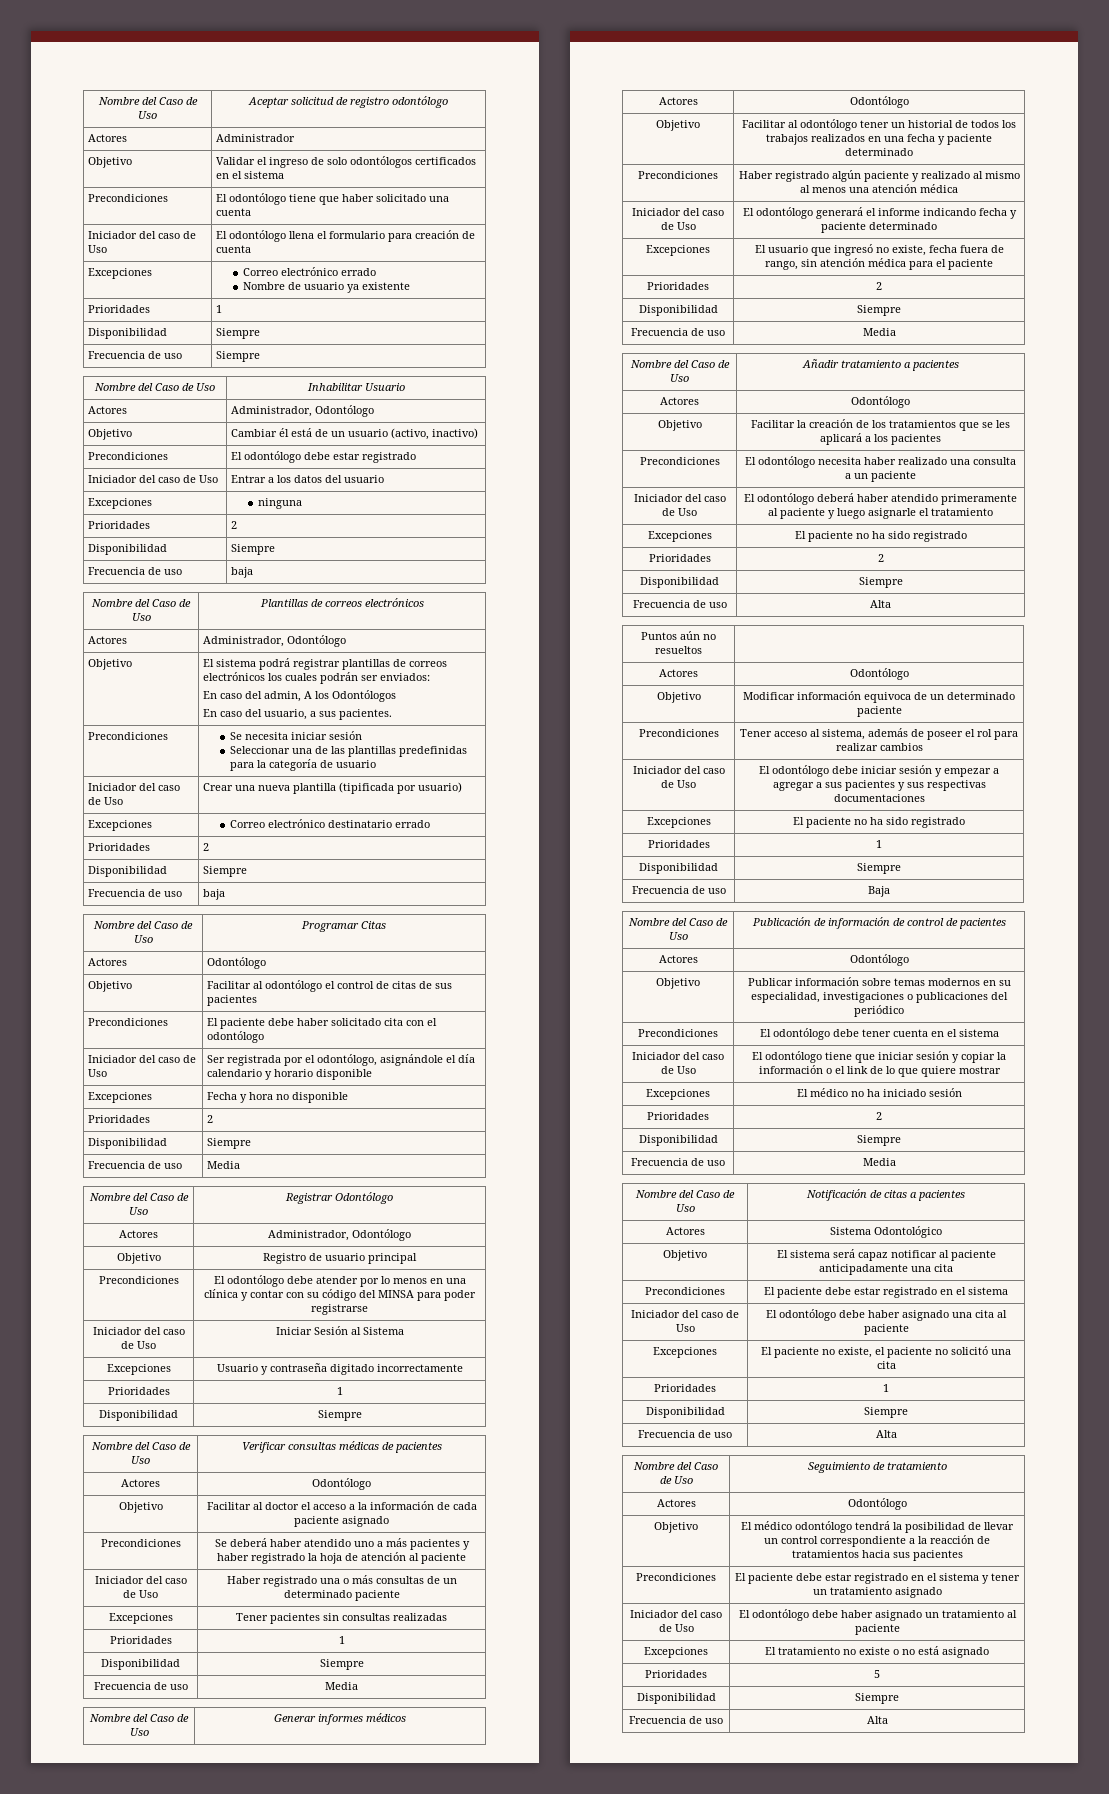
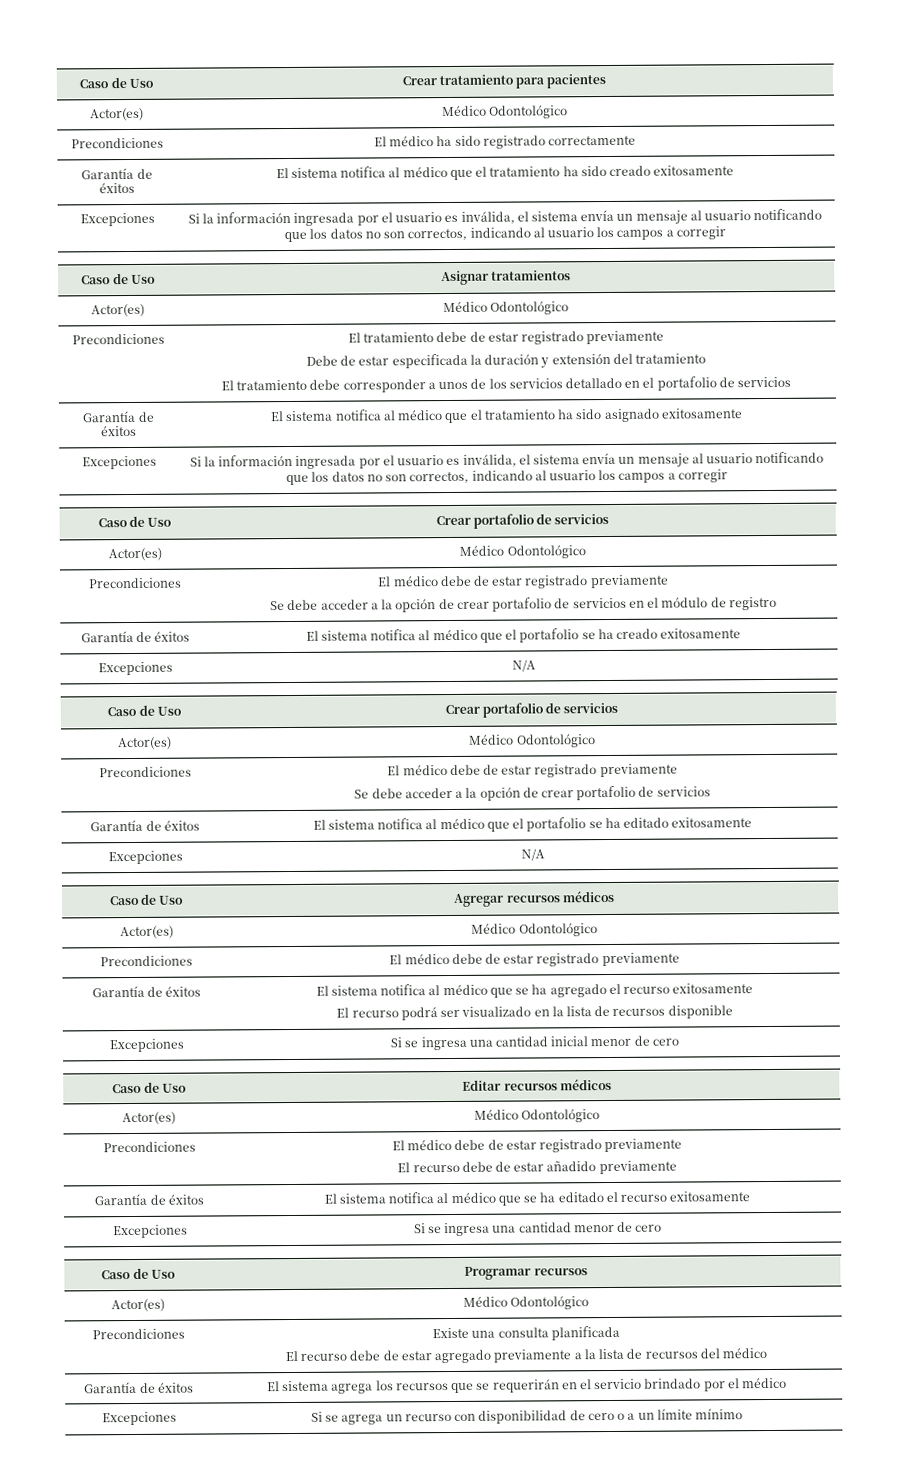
[97,97,198,105] [138,111,157,119] [248,96,448,108] [88,134,128,142] [216,134,296,142] [88,157,133,168] [216,156,477,168] [216,171,285,179] [88,194,169,202] [216,193,450,205] [216,208,252,216] [88,231,197,239] [88,245,108,253] [216,230,476,242] [216,245,252,253] [88,268,153,279] [242,267,376,276] [242,282,410,293] [88,305,151,313] [216,305,223,313] [88,328,168,339] [216,328,261,339] [88,351,183,359] [216,351,261,362] [94,383,215,391] [306,383,405,391] [88,406,128,414] [231,405,375,417] [88,429,133,440] [231,428,479,440] [88,452,169,460] [231,451,417,463] [88,475,219,483] [231,475,385,483] [88,498,153,509] [257,498,302,509] [88,521,151,529] [231,521,238,529] [88,544,168,555] [231,544,276,555] [88,567,183,575] [231,567,254,578] [91,599,191,607] [131,613,151,621] [259,598,424,607] [88,636,128,644] [203,635,347,647] [88,659,133,670] [203,658,448,670] [203,672,431,684] [203,690,397,702] [203,709,393,720] [88,732,169,740] [229,731,362,740] [229,746,467,757] [229,759,376,771] [88,783,181,791] [88,797,124,805] [203,782,463,794] [88,820,153,831] [229,819,430,828] [88,843,151,851] [203,843,210,851] [88,866,168,877] [203,866,248,877] [88,889,183,897] [203,889,226,900] [93,921,193,929] [133,935,153,943] [301,921,386,932] [88,958,128,966] [207,957,267,969] [88,981,133,992] [207,980,453,992] [207,995,258,1006] [88,1018,169,1026] [207,1018,438,1029] [207,1031,265,1043] [88,1055,197,1063] [88,1069,108,1077] [207,1054,476,1066] [207,1069,373,1080] [88,1092,153,1103] [207,1092,349,1103] [88,1115,151,1123] [207,1115,214,1123] [88,1138,168,1149] [207,1138,252,1149] [88,1161,183,1169] [207,1161,241,1169] [88,1193,189,1201] [129,1207,148,1215] [285,1192,393,1204] [119,1230,158,1238] [268,1229,411,1241] [116,1253,161,1264] [263,1253,417,1264] [98,1276,179,1284] [213,1275,466,1287] [204,1289,476,1301] [311,1304,368,1315] [92,1327,185,1335] [121,1341,156,1349] [275,1326,404,1335] [106,1364,171,1375] [216,1363,463,1375] [107,1387,170,1395] [336,1387,343,1395] [99,1410,178,1421] [317,1410,362,1421] [90,1442,191,1450] [131,1456,150,1464] [241,1441,442,1453] [121,1479,160,1487] [312,1478,371,1490] [118,1502,163,1513] [206,1501,477,1510] [294,1516,389,1527] [100,1539,181,1547] [214,1538,470,1550] [217,1552,466,1564] [94,1576,187,1584] [123,1590,158,1598] [226,1575,457,1587] [283,1590,400,1601] [108,1613,173,1624] [236,1613,447,1624] [109,1636,172,1644] [338,1636,345,1644] [101,1659,180,1670] [319,1659,364,1670] [93,1682,188,1690] [325,1682,358,1690] [89,1714,189,1722] [129,1728,149,1736] [274,1713,406,1725] [658,97,698,105] [849,96,909,108] [656,120,700,131] [742,119,1016,131] [766,134,992,145] [845,148,913,156] [638,171,718,179] [738,170,1020,182] [800,184,958,193] [632,208,724,216] [660,222,696,230] [742,207,1017,219] [821,222,937,233] [646,245,710,256] [754,244,1004,256] [765,258,993,270] [647,282,709,290] [876,282,882,290] [638,305,718,316] [857,305,901,316] [631,328,725,336] [862,328,896,336] [629,360,730,368] [670,374,689,382] [801,359,959,371] [660,397,699,405] [851,396,910,408] [657,420,702,431] [751,419,1010,431] [820,433,941,445] [639,457,720,465] [745,456,1016,468] [845,471,916,482] [633,494,726,502] [662,508,697,516] [744,493,1017,505] [768,508,993,519] [647,531,712,542] [794,531,967,542] [648,554,711,562] [877,554,884,562] [640,577,719,588] [858,577,903,588] [632,600,727,608] [870,600,891,608] [641,631,716,640] [655,646,702,654] [659,669,698,677] [849,668,909,680] [656,692,701,703] [743,691,1015,703] [856,706,902,717] [638,729,719,737] [740,728,1018,740] [835,743,923,751] [632,766,725,774] [661,780,696,788] [759,765,999,777] [772,780,986,791] [833,794,925,802] [646,817,711,828] [793,817,965,828] [647,840,710,848] [876,840,882,848] [639,863,718,874] [857,863,901,874] [631,886,726,894] [868,886,890,897] [628,918,728,926] [668,932,688,940] [751,917,1006,929] [658,955,698,963] [849,954,909,966] [656,978,700,989] [747,977,1011,986] [751,992,1008,1003] [854,1005,904,1017] [638,1029,718,1037] [759,1028,999,1040] [632,1052,724,1060] [660,1066,696,1074] [752,1051,1006,1063] [758,1065,1001,1077] [646,1089,710,1100] [796,1088,962,1097] [647,1112,709,1120] [876,1112,882,1120] [638,1135,718,1146] [857,1135,901,1146] [631,1158,725,1166] [862,1158,896,1166] [635,1190,735,1198] [675,1204,695,1212] [806,1189,965,1201] [665,1227,705,1235] [830,1226,942,1238] [663,1250,707,1261] [776,1249,996,1261] [819,1264,953,1275] [645,1287,725,1295] [764,1287,1008,1298] [631,1310,739,1318] [675,1324,695,1332] [766,1309,1007,1321] [863,1324,909,1335] [653,1347,717,1358] [761,1346,1011,1358] [876,1361,896,1369] [654,1384,716,1392] [883,1384,889,1392] [645,1407,725,1418] [864,1407,908,1418] [638,1430,732,1438] [875,1430,897,1438] [633,1462,718,1470] [659,1476,693,1484] [807,1462,947,1473] [656,1499,696,1507] [847,1498,907,1510] [654,1522,698,1533] [741,1521,1014,1533] [764,1535,990,1547] [791,1550,963,1561] [636,1573,716,1581] [735,1573,1020,1584] [812,1587,942,1598] [630,1610,722,1618] [658,1624,694,1632] [738,1609,1017,1621] [854,1624,900,1635] [644,1647,708,1658] [765,1646,989,1658] [645,1670,707,1678] [874,1670,880,1678] [636,1693,716,1704] [855,1693,899,1704] [629,1716,723,1724] [866,1716,888,1724] Nombre del Caso de Uso | Aceptar solicitud de registro odontólogo // Actores | Administrador // Objetivo | Validar el ingreso de solo odontólogos certificados en el sistema // Precondiciones | El odontólogo tiene que haber solicitado una cuenta // Iniciador del caso de Uso | El odontólogo llena el formulario para creación de cuenta // Excepciones | Correo electrónico errado // Nombre de usuario ya existente // Prioridades | 1 // Disponibilidad | Siempre // Frecuencia de uso | Siempre // Nombre del Caso de Uso | Inhabilitar Usuario // Actores | Administrador, Odontólogo // Objetivo | Cambiar él está de un usuario (activo, inactivo) // Precondiciones | El odontólogo debe estar registrado // Iniciador del caso de Uso | Entrar a los datos del usuario // Excepciones | ninguna // Prioridades | 2 // Disponibilidad | Siempre // Frecuencia de uso | baja // Nombre del Caso de Uso | Plantillas de correos electrónicos // Actores | Administrador, Odontólogo // Objetivo | El sistema podrá registrar plantillas de correos electrónicos los cuales podrán ser enviados: // En caso del admin, A los Odontólogos // En caso del usuario, a sus pacientes. // Precondiciones | Se necesita iniciar sesión // Seleccionar una de las plantillas predefinidas para la categoría de usuario // Iniciador del caso de Uso | Crear una nueva plantilla (tipificada por usuario) // Excepciones | Correo electrónico destinatario errado // Prioridades | 2 // Disponibilidad | Siempre // Frecuencia de uso | baja // Nombre del Caso de Uso | Programar Citas // Actores | Odontólogo // Objetivo | Facilitar al odontólogo el control de citas de sus pacientes // Precondiciones | El paciente debe haber solicitado cita con el odontólogo // Iniciador del caso de Uso | Ser registrada por el odontólogo, asignándole el día calendario y horario disponible // Excepciones | Fecha y hora no disponible // Prioridades | 2 // Disponibilidad | Siempre // Frecuencia de uso | Media // Nombre del Caso de Uso | Registrar Odontólogo // Actores | Administrador, Odontólogo // Objetivo | Registro de usuario principal // Precondiciones | El odontólogo debe atender por lo menos en una clínica y contar con su código del MINSA para poder registrarse // Iniciador del caso de Uso | Iniciar Sesión al Sistema // Excepciones | Usuario y contraseña digitado incorrectamente // Prioridades | 1 // Disponibilidad | Siempre // Nombre del Caso de Uso | Verificar consultas médicas de pacientes // Actores | Odontólogo // Objetivo | Facilitar al doctor el acceso a la información de cada paciente asignado // Precondiciones | Se deberá haber atendido uno a más pacientes y haber registrado la hoja de atención al paciente // Iniciador del caso de Uso | Haber registrado una o más consultas de un determinado paciente // Excepciones | Tener pacientes sin consultas realizadas // Prioridades | 1 // Disponibilidad | Siempre // Frecuencia de uso | Media // Nombre del Caso de Uso | Generar informes médicos // Actores | Odontólogo // Objetivo | Facilitar al odontólogo tener un historial de todos los trabajos realizados en una fecha y paciente determinado // Precondiciones | Haber registrado algún paciente y realizado al mismo al menos una atención médica // Iniciador del caso de Uso | El odontólogo generará el informe indicando fecha y paciente determinado // Excepciones | El usuario que ingresó no existe, fecha fuera de rango, sin atención médica para el paciente // Prioridades | 2 // Disponibilidad | Siempre // Frecuencia de uso | Media // Nombre del Caso de Uso | Añadir tratamiento a pacientes // Actores | Odontólogo // Objetivo | Facilitar la creación de los tratamientos que se les aplicará a los pacientes // Precondiciones | El odontólogo necesita haber realizado una consulta a un paciente // Iniciador del caso de Uso | El odontólogo deberá haber atendido primeramente al paciente y luego asignarle el tratamiento // Excepciones | El paciente no ha sido registrado // Prioridades | 2 // Disponibilidad | Siempre // Frecuencia de uso | Alta // Puntos aún no resueltos | // Actores | Odontólogo // Objetivo | Modificar información equivoca de un determinado paciente // Precondiciones | Tener acceso al sistema, además de poseer el rol para realizar cambios // Iniciador del caso de Uso | El odontólogo debe iniciar sesión y empezar a agregar a sus pacientes y sus respectivas documentaciones // Excepciones | El paciente no ha sido registrado // Prioridades | 1 // Disponibilidad | Siempre // Frecuencia de uso | Baja // Nombre del Caso de Uso | Publicación de información de control de pacientes // Actores | Odontólogo // Objetivo | Publicar información sobre temas modernos en su especialidad, investigaciones o publicaciones del periódico // Precondiciones | El odontólogo debe tener cuenta en el sistema // Iniciador del caso de Uso | El odontólogo tiene que iniciar sesión y copiar la información o el link de lo que quiere mostrar // Excepciones | El médico no ha iniciado sesión // Prioridades | 2 // Disponibilidad | Siempre // Frecuencia de uso | Media // Nombre del Caso de Uso | Notificación de citas a pacientes // Actores | Sistema Odontológico // Objetivo | El sistema será capaz notificar al paciente anticipadamente una cita // Precondiciones | El paciente debe estar registrado en el sistema // Iniciador del caso de Uso | El odontólogo debe haber asignado una cita al paciente // Excepciones | El paciente no existe, el paciente no solicitó una cita // Prioridades | 1 // Disponibilidad | Siempre // Frecuencia de uso | Alta // Nombre del Caso de Uso | Seguimiento de tratamiento // Actores | Odontólogo // Objetivo | El médico odontólogo tendrá la posibilidad de llevar un control correspondiente a la reacción de tratamientos hacia sus pacientes // Precondiciones | El paciente debe estar registrado en el sistema y tener un tratamiento asignado // Iniciador del caso de Uso | El odontólogo debe haber asignado un tratamiento al paciente // Excepciones | El tratamiento no existe o no está asignado // Prioridades | 5 // Disponibilidad | Siempre // Frecuencia de uso | Alta -> [79,77,153,89] [401,73,607,89] [90,107,144,122] [441,105,569,119] [70,137,164,149] [373,135,637,149] [81,167,153,180] [99,182,135,194] [275,165,735,180] [79,212,155,227] [187,208,823,226] [284,226,726,243] [81,273,155,285] [440,270,572,286] [91,303,145,318] [442,301,570,315] [71,333,165,345] [347,330,665,345] [305,353,707,369] [220,376,792,393] [82,410,155,423] [101,425,137,437] [270,408,743,424] [81,455,157,470] [189,451,825,469] [286,469,728,486] [97,515,172,528] [435,513,610,529] [107,547,162,562] [459,545,586,559] [89,577,182,589] [378,574,669,589] [270,596,777,613] [80,630,191,643] [305,628,742,643] [98,661,173,676] [511,659,536,672] [107,704,181,717] [444,702,619,718] [118,736,172,751] [469,734,596,748] [98,766,192,778] [387,763,678,778] [354,785,711,801] [90,819,200,832] [312,817,753,832] [107,850,183,865] [520,848,545,861] [109,893,184,906] [454,890,615,907] [119,925,174,940] [471,923,598,937] [100,955,193,967] [389,952,680,967] [91,985,202,998] [315,983,754,998] [336,1005,733,1021] [109,1038,184,1053] [390,1035,679,1051] [112,1081,186,1094] [462,1078,612,1091] [122,1111,176,1126] [473,1109,601,1123] [102,1141,196,1153] [391,1138,683,1153] [397,1160,677,1175] [94,1193,204,1206] [323,1191,751,1206] [112,1224,188,1239] [413,1221,663,1237] [101,1267,175,1280] [464,1266,588,1280] [111,1298,165,1313] [462,1296,590,1310] [91,1328,185,1340] [432,1325,620,1341] [284,1348,768,1364] [84,1381,194,1394] [266,1377,788,1394] [101,1411,177,1426] [310,1408,744,1425] Caso de Uso | Crear tratamiento para pacientes // Actor(es) | Médico Odontológico // Precondiciones | El médico ha sido registrado correctamente // Garantía de éxitos | El sistema notifica al médico que el tratamiento ha sido creado exitosamente // Excepciones | Si la información ingresada por el usuario es inválida, el sistema envía un mensaje al usuario notificando que los datos no son correctos, indicando al usuario los campos a corregir // Caso de Uso | Asignar tratamientos // Actor(es) | Médico Odontológico // Precondiciones | El tratamiento debe de estar registrado previamente // Debe de estar especificada la duración y extensión del tratamiento // El tratamiento debe corresponder a unos de los servicios detallado en el portafolio de servicios // Garantía de éxitos | El sistema notifica al médico que el tratamiento ha sido asignado exitosamente // Excepciones | Si la información ingresada por el usuario es inválida, el sistema envía un mensaje al usuario notificando que los datos no son correctos, indicando al usuario los campos a corregir // Caso de Uso | Crear portafolio de servicios // Actor(es) | Médico Odontológico // Precondiciones | El médico debe de estar registrado previamente // Se debe acceder a la opción de crear portafolio de servicios en el módulo de registro // Garantía de éxitos | El sistema notifica al médico que el portafolio se ha creado exitosamente // Excepciones | N/A // Caso de Uso | Crear portafolio de servicios // Actor(es) | Médico Odontológico // Precondiciones | El médico debe de estar registrado previamente // Se debe acceder a la opción de crear portafolio de servicios // Garantía de éxitos | El sistema notifica al médico que el portafolio se ha editado exitosamente // Excepciones | N/A // Caso de Uso | Agregar recursos médicos // Actor(es) | Médico Odontológico // Precondiciones | El médico debe de estar registrado previamente // Garantía de éxitos | El sistema notifica al médico que se ha agregado el recurso exitosamente // El recurso podrá ser visualizado en la lista de recursos disponible // Excepciones | Si se ingresa una cantidad inicial menor de cero // Caso de Uso | Editar recursos médicos // Actor(es) | Médico Odontológico // Precondiciones | El médico debe de estar registrado previamente // El recurso debe de estar añadido previamente // Garantía de éxitos | El sistema notifica al médico que se ha editado el recurso exitosamente // Excepciones | Si se ingresa una cantidad menor de cero // Caso de Uso | Programar recursos // Actor(es) | Médico Odontológico // Precondiciones | Existe una consulta planificada // El recurso debe de estar agregado previamente a la lista de recursos del médico // Garantía de éxitos | El sistema agrega los recursos que se requerirán en el servicio brindado por el médico // Excepciones | Si se agrega un recurso con disponibilidad de cero o a un límite mínimo

